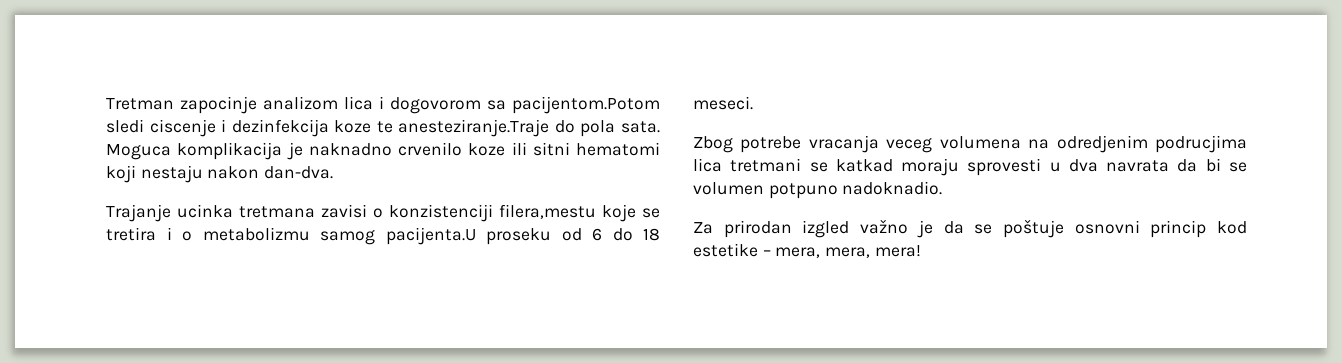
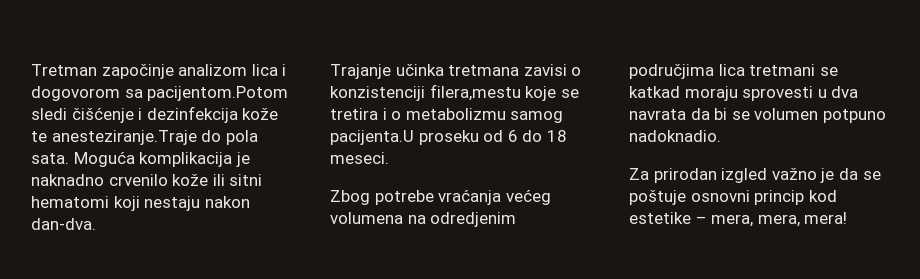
[180,96,257,114] zapocinje -> [101,64,174,79] započinje
[149,119,216,137] ciscenje -> [71,107,134,123] čišćenje
[334,120,372,133] koze -> [242,108,279,120] kože
[106,144,171,160] Moguca -> [73,151,135,167] Moguća
[468,143,506,156] koze -> [172,174,209,186] kože
[177,204,233,218] ucinka -> [395,64,444,76] učinka
[808,135,933,153] vracanja veceg -> [438,189,551,205] vraćanja većeg
[1155,135,1247,153] podrucjima -> [629,64,714,79] područjima

